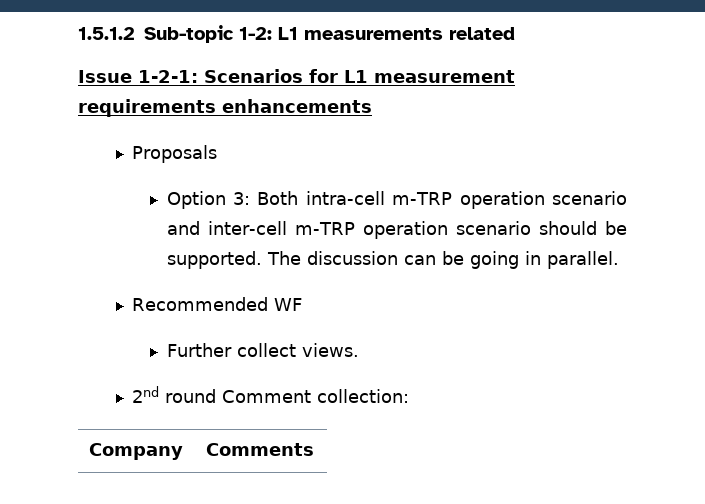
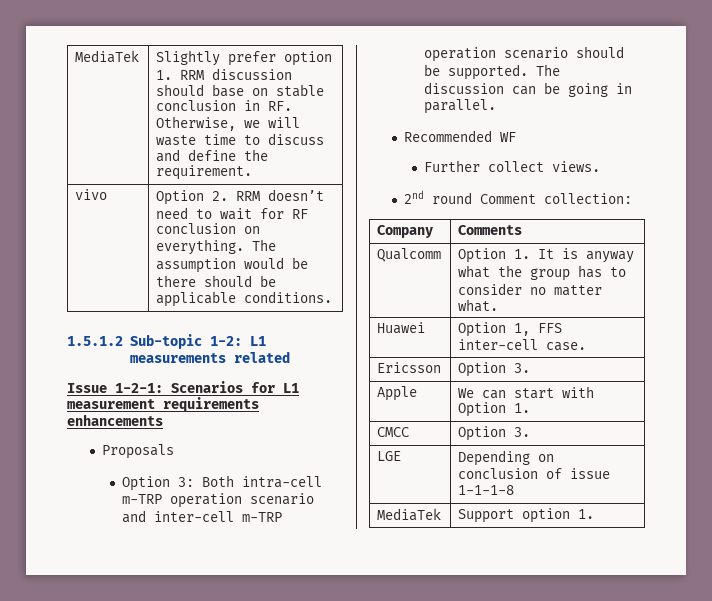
(78, 33) none -> [75,50,140,63] [156,50,333,66] [156,68,293,80] [156,84,325,97] [156,100,293,111] [156,116,301,131] [156,133,325,146] [156,149,269,162] [156,165,253,180] [75,189,108,200] [156,189,325,205] [156,207,309,220] [156,223,261,234] [156,239,277,255] [156,257,309,273] [156,275,277,287] [156,291,333,307] MediaTek | Slightly prefer option 1. RRM discussion should base on stable conclusion in RF. Otherwise, we will waste time to discuss and define the requirement. // vivo | Option 2. RRM doesn’t need to wait for RF conclusion on everything. The assumption would be there should be applicable conditions. //
(315, 449) none -> [377,248,442,262] [458,248,635,263] [458,265,627,281] [458,283,603,296] [458,299,499,312] [377,322,426,334] [458,322,563,337] [458,339,587,351] [377,362,442,373] [458,362,531,377] [377,386,418,401] [458,386,595,399] [458,402,531,417] [377,427,410,437] [458,426,531,441] [377,451,402,461] [458,450,555,466] [458,468,611,479] [458,485,515,495] [377,508,442,521] [458,508,595,523] // Qualcomm | Option 1. It is anyway what the group has to consider no matter what. // Huawei | Option 1, FFS inter-cell case. // Ericsson | Option 3. // Apple | We can start with Option 1. // CMCC | Option 3. // LGE | Depending on conclusion of issue 1-1-1-8 // MediaTek | Support option 1.

